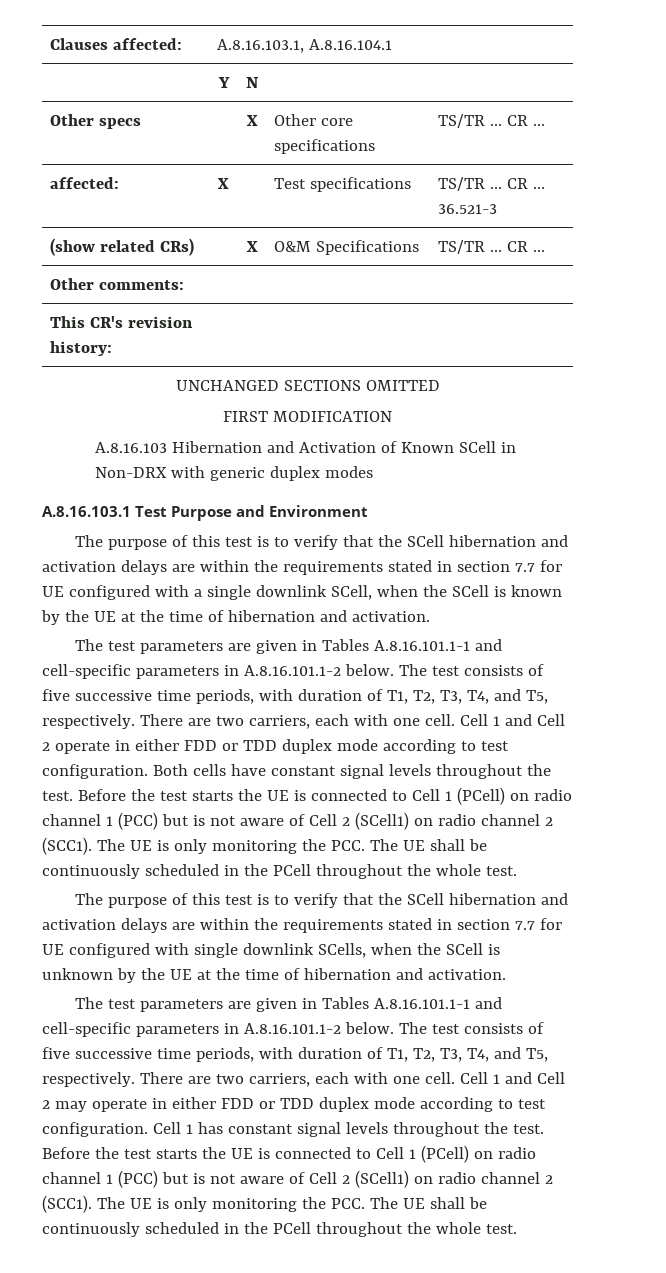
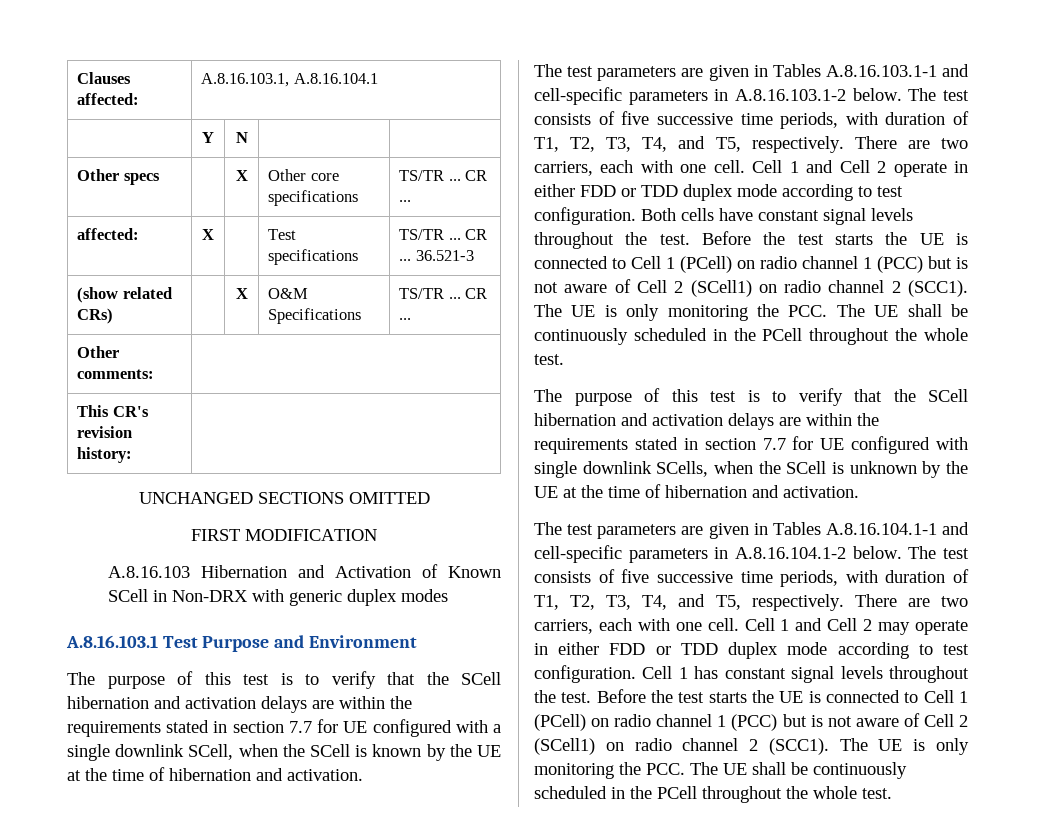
[373,639,502,651] [42,664,341,679] A.8.16.101.1-1 and cell-specific parameters in A.8.16.101.1-2 -> [825,64,969,77] [534,87,846,105] A.8.16.103.1-1 and cell-specific parameters in A.8.16.103.1-2
[373,997,502,1009] [42,1022,341,1037] A.8.16.101.1-1 and cell-specific parameters in A.8.16.101.1-2 -> [825,522,969,535] [534,545,846,563] A.8.16.104.1-1 and cell-specific parameters in A.8.16.104.1-2

